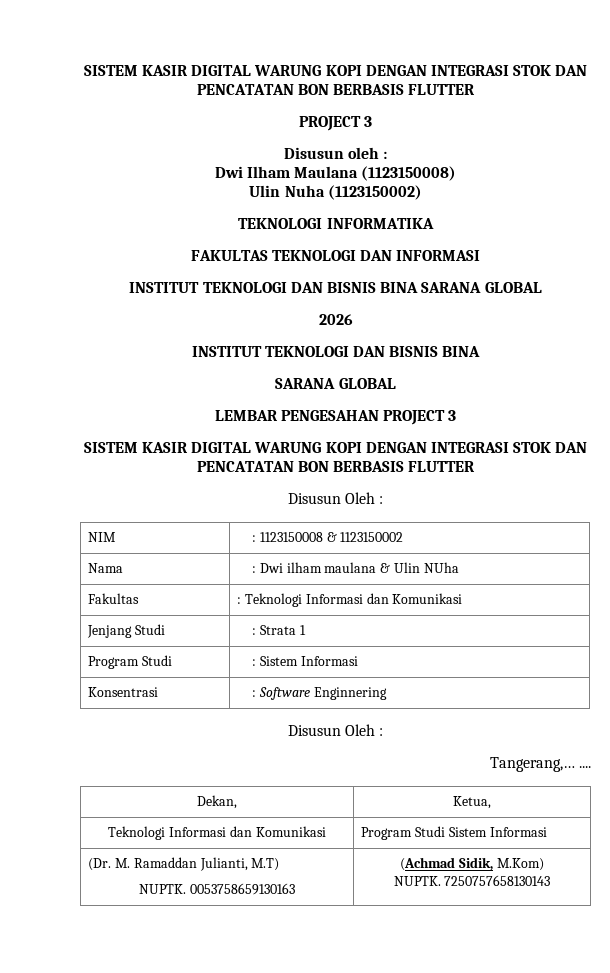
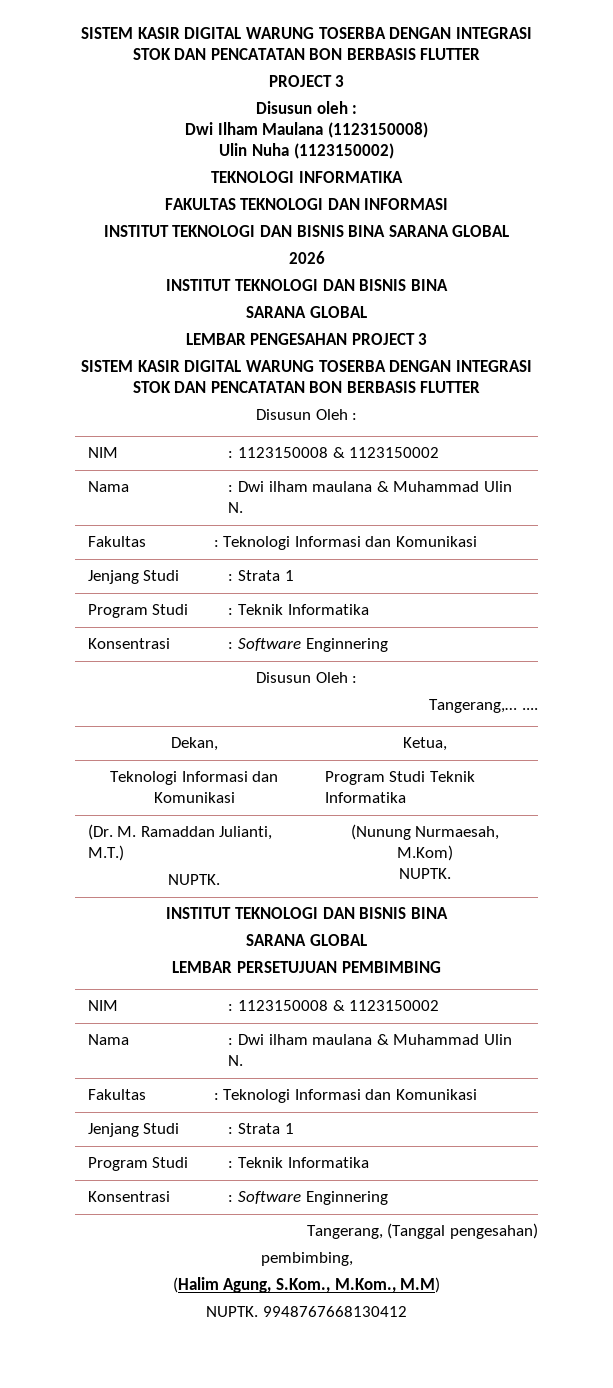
[83,65,362,76] SISTEM KASIR DIGITAL WARUNG KOPI -> [81,27,386,39] SISTEM KASIR DIGITAL WARUNG TOSERBA
[325,442,362,453] KOPI -> [318,360,386,372] TOSERBA
[393,562,459,573] Ulin NUha -> [393,481,512,492] [228,502,244,513] Muhammad Ulin N.
[259,656,358,666] Sistem Informasi -> [238,604,369,615] Teknik Informatika
[448,827,547,837] Sistem Informasi -> [429,771,475,782] [324,792,406,803] Teknik Informatika
[251,858,280,871] [139,883,295,895] [400,857,493,871] M.T) // NUPTK. 0053758659130163 | (Achmad Sidik, -> [87,845,124,861] [168,874,220,885] [350,824,500,840] M.T.) // NUPTK. | (Nunung Nurmaesah,
[444,875,551,886] 7250757658130143 -> [166,907,448,919] [246,934,367,946] [172,961,441,973] [87,1000,118,1011] [228,1000,440,1011] [87,1034,129,1045] [228,1034,512,1045] [228,1055,244,1066] [87,1089,146,1100] [213,1089,478,1103] [87,1123,180,1137] [228,1123,294,1134] [87,1157,189,1171] [228,1157,369,1168] [87,1191,170,1202] [228,1191,388,1205] [306,1223,538,1239] [260,1252,353,1266] [172,1277,441,1293] [206,1306,407,1317] // INSTITUT TEKNOLOGI DAN BISNIS BINA // SARANA GLOBAL // LEMBAR PERSETUJUAN PEMBIMBING // NIM | : 1123150008 & 1123150002 // Nama | : Dwi ilham maulana & Muhammad Ulin N. // Fakultas | : Teknologi Informasi dan Komunikasi // Jenjang Studi | : Strata 1 // Program Studi | : Teknik Informatika // Konsentrasi | : Software Enginnering // Tangerang, (Tanggal pengesahan) // pembimbing, // (Halim Agung, S.Kom., M.Kom., M.M) // NUPTK. 9948767668130412

